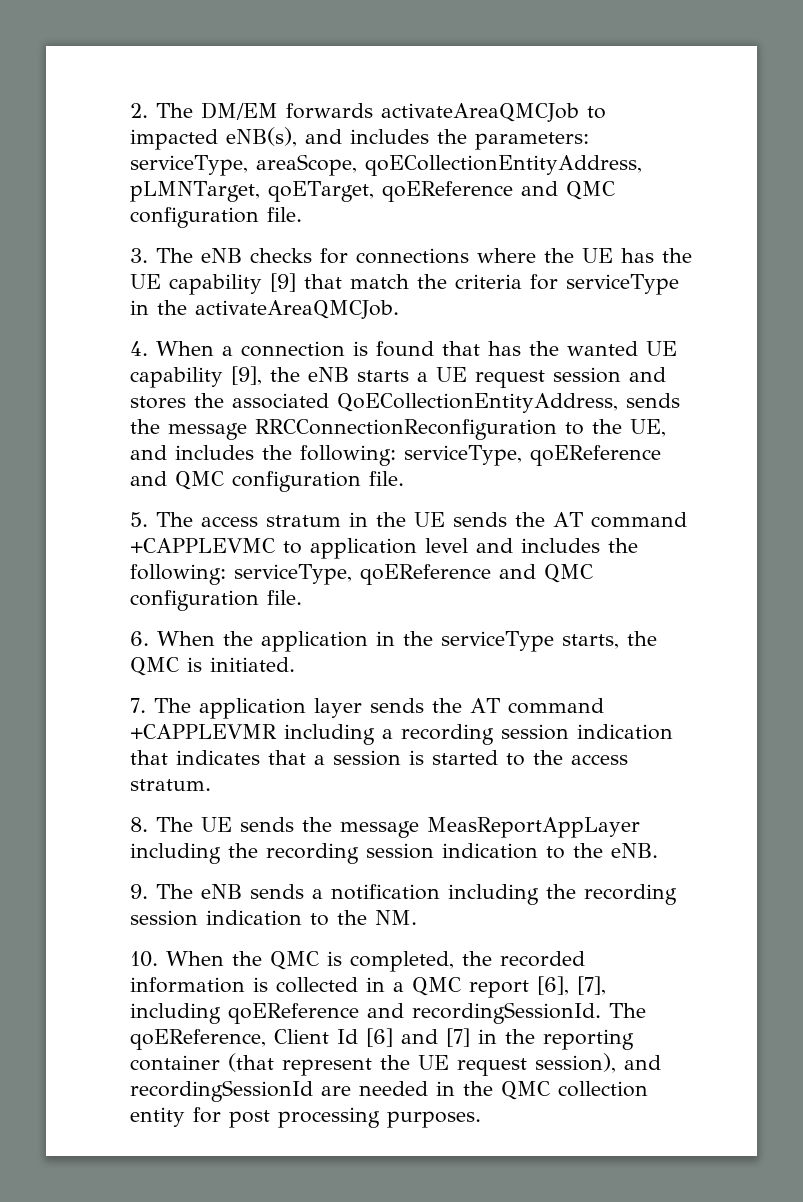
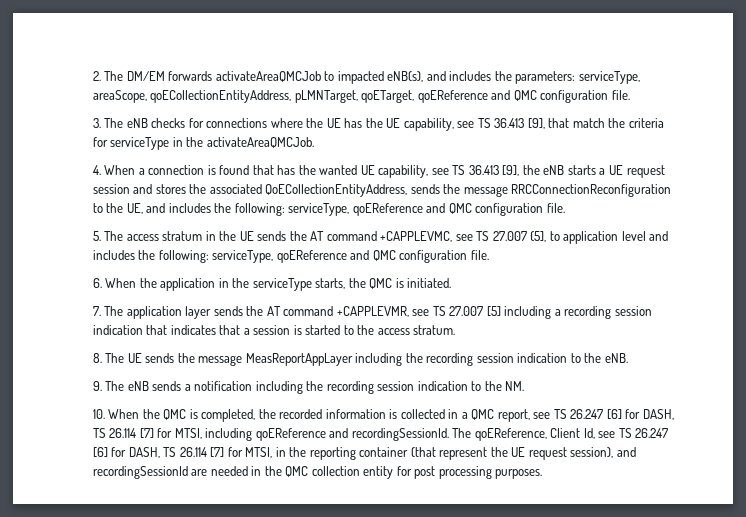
[169,273,297,295] capability [9] -> [403,118,545,131] capability, see TS 36.413 [9],
[130,367,224,388] capability -> [378,165,499,178] capability, see TS 36.413
[130,538,276,553] +CAPPLEVMC -> [380,231,547,242] +CAPPLEVMC, see TS 27.007 {5],
[130,724,278,739] +CAPPLEVMR -> [336,306,501,317] +CAPPLEVMR, see TS 27.007 [5]
[469,976,607,998] report [6], [7], -> [497,409,674,422] [92,428,202,439] report, see TS 26.247 [6] for DASH, TS 26.114 [7] for MTSI,
[337,1028,471,1047] Id [6] and [7] -> [583,428,669,439] [92,447,273,458] Id, see TS 26.247 [6] for DASH, TS 26.114 [7] for MTSI,

